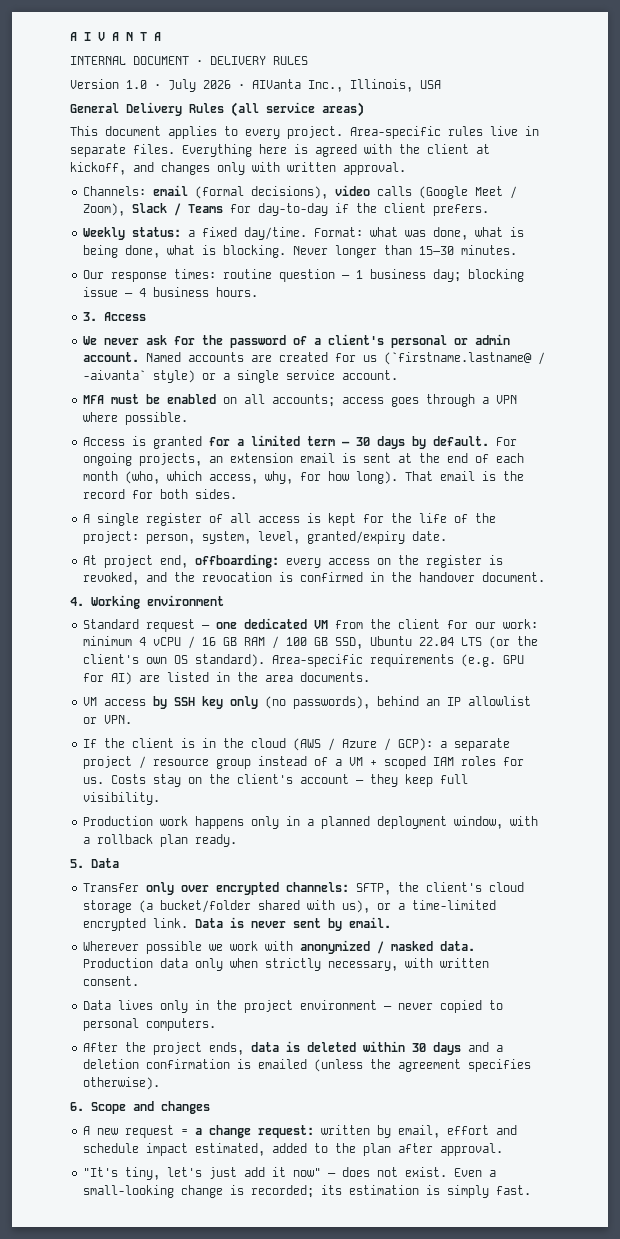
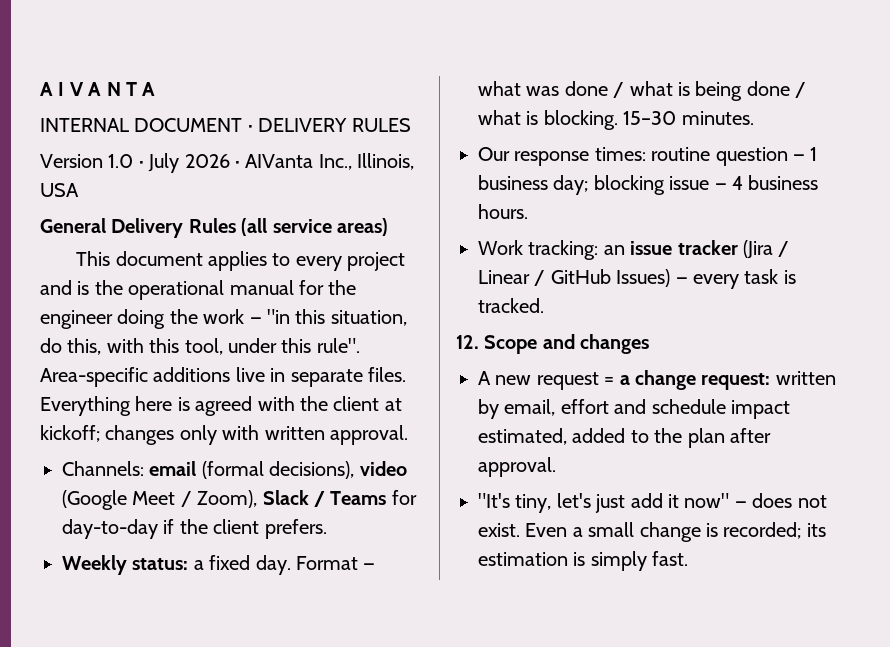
[287,126,483,139] project. Area-specific rules -> [347,252,406,271] [40,280,357,300] [40,309,407,329] [40,338,360,355] [40,367,231,387] project and is the operational manual for the engineer doing the work — "in this situation, do this, with this tool, under this rule". Area-specific additions
[70,162,154,175] kickoff, and -> [40,425,100,442] kickoff;
[377,186,413,196] calls -> (407, 468) none
[244,227,469,240] day/time. Format: what was done, -> [255,555,376,575] [478,81,625,98] day. Format — what was done /
[125,245,161,258] done, -> [746,81,807,98] done /
[293,245,413,258] Never longer than -> (618, 120) none
[83,312,147,321] [83,334,511,348] [83,352,546,365] [83,370,399,383] [83,394,518,407] [83,412,189,425] [83,435,518,449] [83,453,525,466] [83,471,525,484] [83,489,238,499] [83,513,497,526] [83,531,448,544] [83,554,504,568] [83,572,546,585] [70,595,224,609] [83,618,539,632] [83,636,539,649] [83,654,525,667] [83,672,371,685] [83,696,532,709] [83,715,133,724] [83,738,511,751] [83,756,525,769] [83,774,469,787] [83,792,161,805] [83,816,539,829] [83,834,238,847] [70,858,119,868] [83,882,525,895] [83,900,497,913] [83,917,392,931] [83,940,476,954] [83,958,490,971] [83,976,140,986] [83,1000,504,1013] [83,1018,217,1031] [83,1041,504,1055] [83,1059,532,1072] [83,1077,161,1090] [70,1102,84,1111] 3. Access // We never ask for the password of a client's personal or admin account. Named accounts are created for us (`firstname.lastname@ / -aivanta` style) or a single service account. // MFA must be enabled on all accounts; access goes through a VPN where possible. // Access is granted for a limited term — 30 days by default. For ongoing projects, an extension email is sent at the end of each month (who, which access, why, for how long). That email is the record for both sides. // A single register of all access is kept for the life of the project: person, system, level, granted/expiry date. // At project end, offboarding: every access on the register is revoked, and the revocation is confirmed in the handover document. // 4. Working environment // Standard request — one dedicated VM from the client for our work: minimum 4 vCPU / 16 GB RAM / 100 GB SSD, Ubuntu 22.04 LTS (or the client's own OS standard). Area-specific requirements (e.g. GPU for AI) are listed in the area documents. // VM access by SSH key only (no passwords), behind an IP allowlist or VPN. // If the client is in the cloud (AWS / Azure / GCP): a separate project / resource group instead of a VM + scoped IAM roles for us. Costs stay on the client's account — they keep full visibility. // Production work happens only in a planned deployment window, with a rollback plan ready. // 5. Data // Transfer only over encrypted channels: SFTP, the client's cloud storage (a bucket/folder shared with us), or a time-limited encrypted link. Data is never sent by email. // Wherever possible we work with anonymized / masked data. Production data only when strictly necessary, with written consent. // Data lives only in the project environment — never copied to personal computers. // After the project ends, data is deleted within 30 days and a deletion confirmation is emailed (unless the agreement specifies otherwise). // 6. -> [478,240,790,260] [478,269,796,289] [478,298,544,313] [456,335,479,349] Work tracking: an issue tracker (Jira / Linear / GitHub Issues) — every task is tracked. // 12.
[83,1185,175,1198] small-looking -> [588,522,635,537] small

